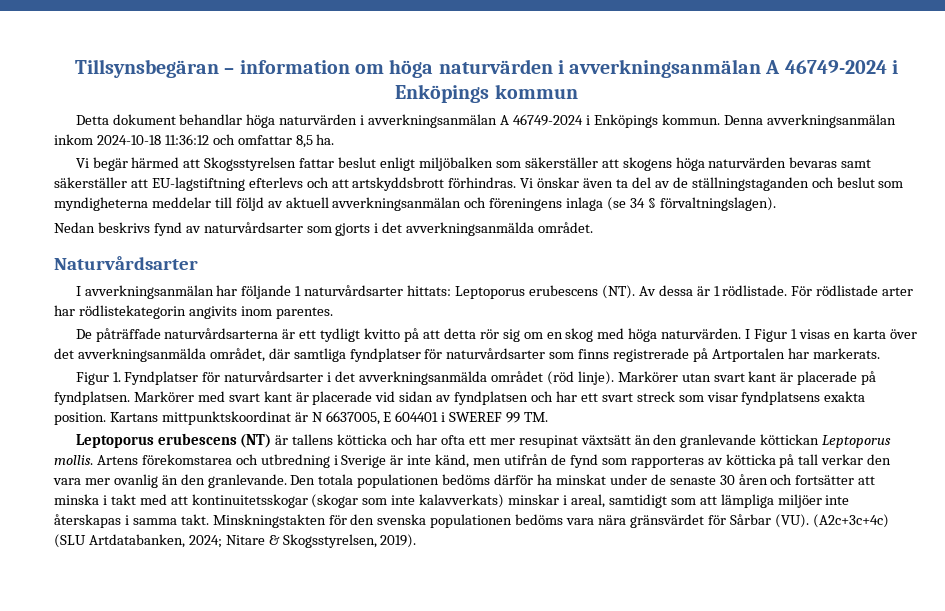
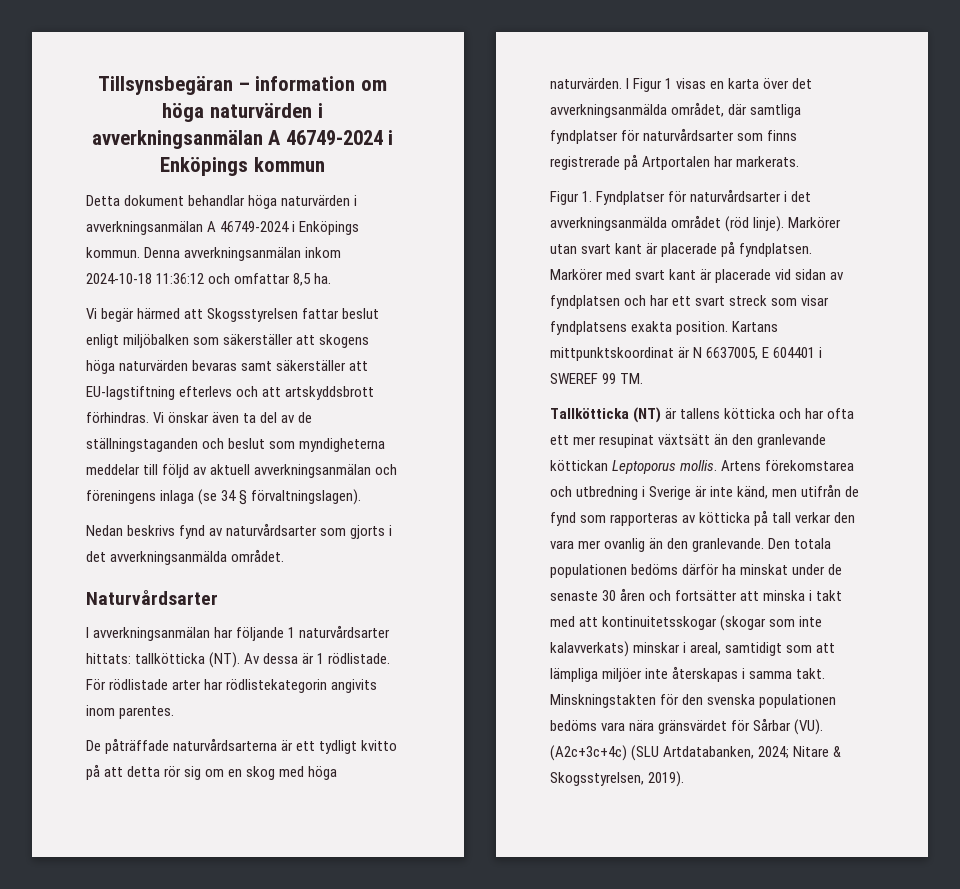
[455,285,598,299] Leptoporus erubescens -> [135,653,206,664] tallkötticka
[75,433,237,448] Leptoporus erubescens -> [550,408,629,419] Tallkötticka

